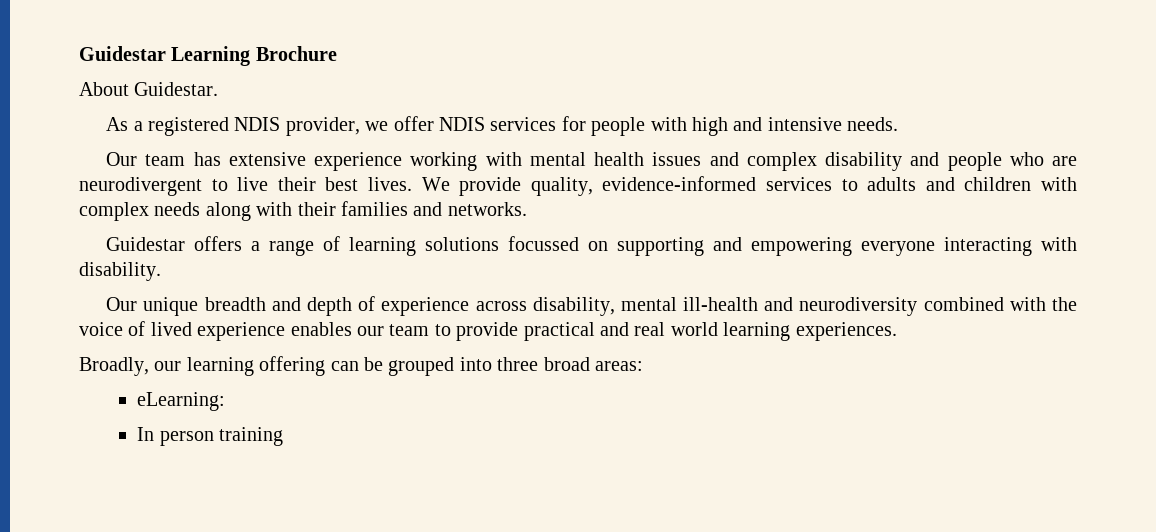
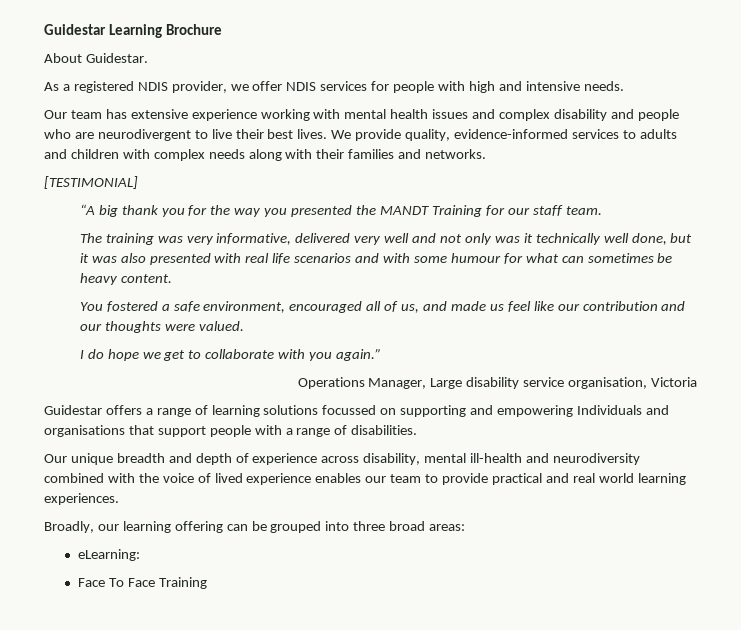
(527, 209) none -> [44,176,138,189] [79,204,602,217] [79,233,693,245] [79,253,673,265] [79,273,172,285] [79,301,686,313] [79,321,244,333] [79,348,382,361] [297,377,697,389] // [TESTIMONIAL] // “A big thank you for the way you presented the MANDT Training for our staff team. // The training was very informative, delivered very well and not only was it technically well done, but it was also presented with real life scenarios and with some humour for what can sometimes be heavy content. // You fostered a safe environment, encouraged all of us, and made us feel like our contribution and our thoughts were valued. // I do hope we get to collaborate with you again.” // Operations Manager, Large disability service organisation, Victoria
[861,237,1077,256] [79,262,161,281] everyone interacting with disability. -> [576,405,669,415] [44,425,418,437] Individuals and organisations that support people with a range of disabilities.
[137,427,284,446] In person training -> [77,577,207,589] Face To Face Training

